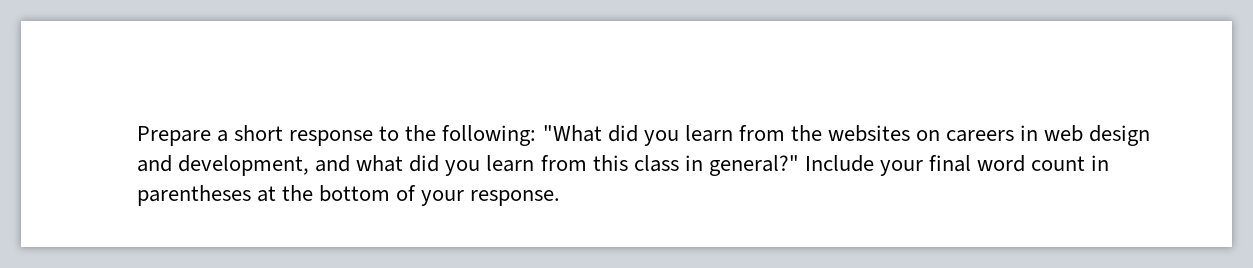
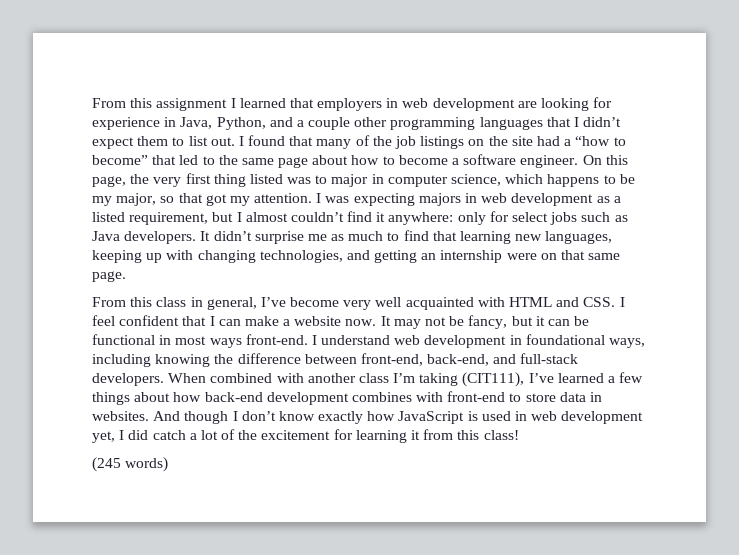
[137,125,1151,146] [137,155,1110,176] [137,185,561,206] Prepare a short response to the following: "What did you learn from the websites on careers in web design and development, and what did you learn from this class in general?" Include your final word count in parentheses at the bottom of your response. -> [92,97,613,111] [92,117,622,130] [92,135,626,149] [92,154,628,168] [92,173,635,187] [92,193,621,206] [92,211,628,225] [92,230,613,244] [92,250,621,263] [92,271,126,282] [92,297,625,310] [92,315,590,329] [92,334,646,348] [92,353,579,367] [92,372,644,387] [92,391,603,405] [92,411,644,424] [92,429,519,443] [92,457,169,472] From this assignment I learned that employers in web development are looking for experience in Java, Python, and a couple other programming languages that I didn’t expect them to list out. I found that many of the job listings on the site had a “how to become” that led to the same page about how to become a software engineer. On this page, the very first thing listed was to major in computer science, which happens to be my major, so that got my attention. I was expecting majors in web development as a listed requirement, but I almost couldn’t find it anywhere: only for select jobs such as Java developers. It didn’t surprise me as much to find that learning new languages, keeping up with changing technologies, and getting an internship were on that same page. // From this class in general, I’ve become very well acquainted with HTML and CSS. I feel confident that I can make a website now. It may not be fancy, but it can be functional in most ways front-end. I understand web development in foundational ways, including knowing the difference between front-end, back-end, and full-stack developers. When combined with another class I’m taking (CIT111), I’ve learned a few things about how back-end development combines with front-end to store data in websites. And though I don’t know exactly how JavaScript is used in web development yet, I did catch a lot of the excitement for learning it from this class! // (245 words)

